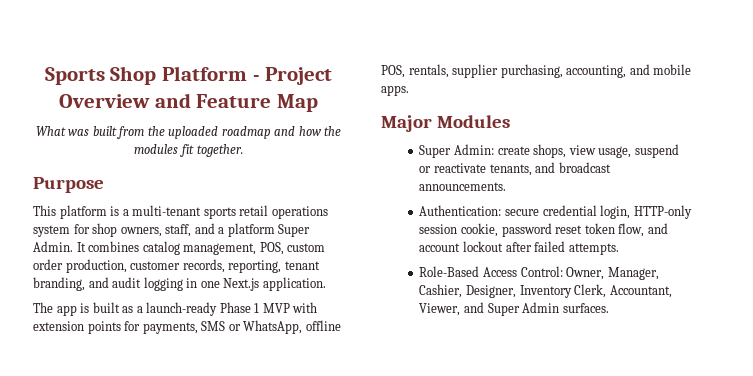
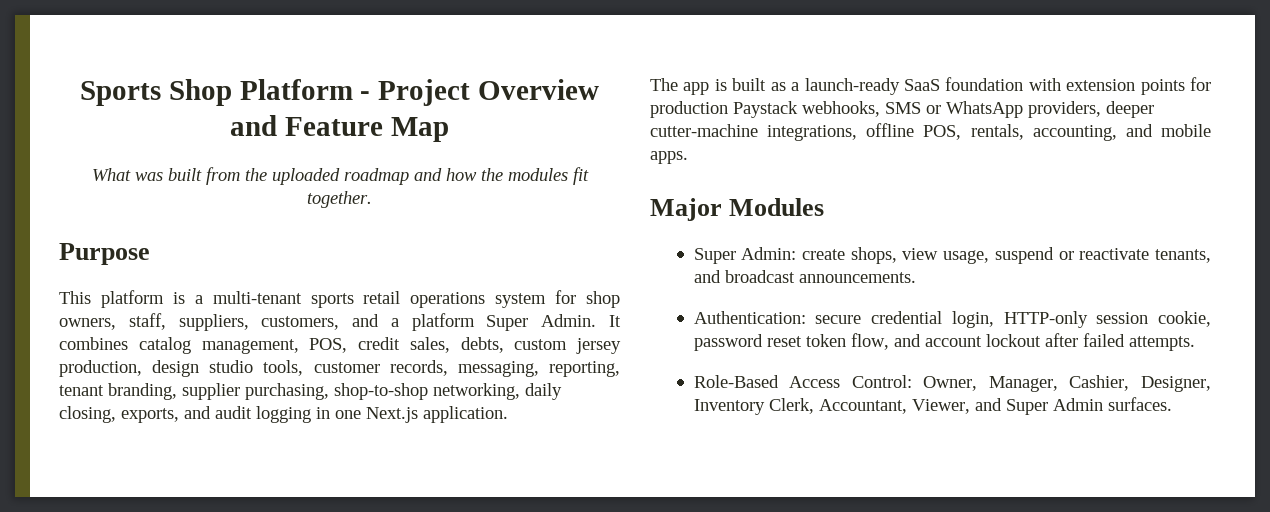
(192, 230) none -> [178,314,340,331] suppliers, customers,
[287,243,326,252] [33,259,127,273] custom order production, -> [358,337,621,354] [59,360,304,377] credit sales, debts, custom jersey production, design studio tools,
(225, 266) none -> [457,361,539,377] messaging,
(85, 284) none -> [182,383,562,400] [59,406,179,423] supplier purchasing, shop-to-shop networking, daily closing, exports,
[219,302,290,313] Phase 1 MVP -> [903,77,1024,91] SaaS foundation
[142,320,303,334] payments, SMS or WhatsApp, -> [650,101,1154,118] [650,124,858,141] production Paystack webhooks, SMS or WhatsApp providers, deeper cutter-machine integrations,
[452,64,563,78] supplier purchasing, -> (1024, 132) none

